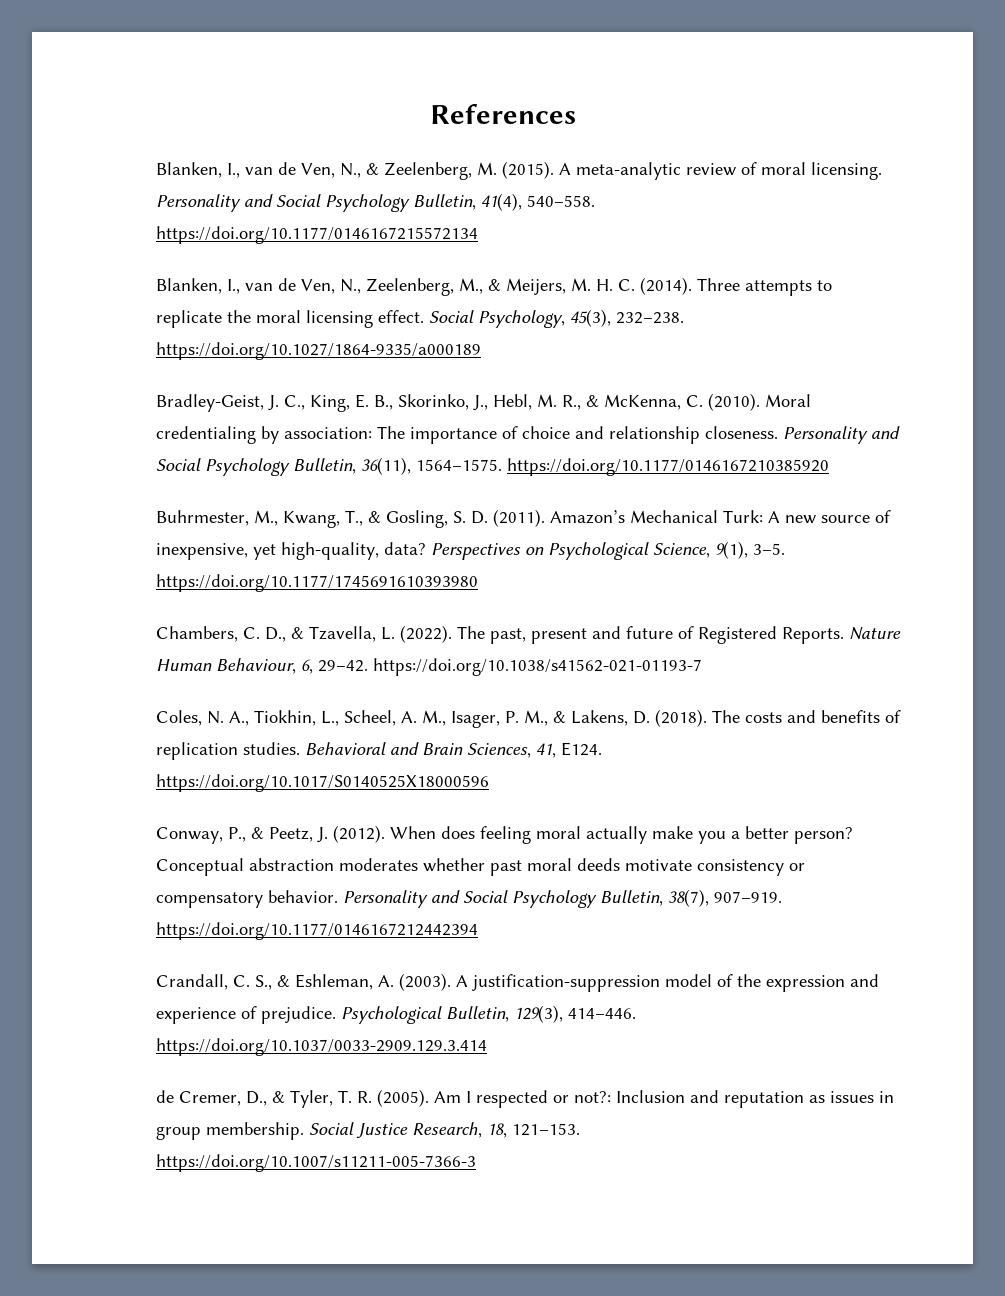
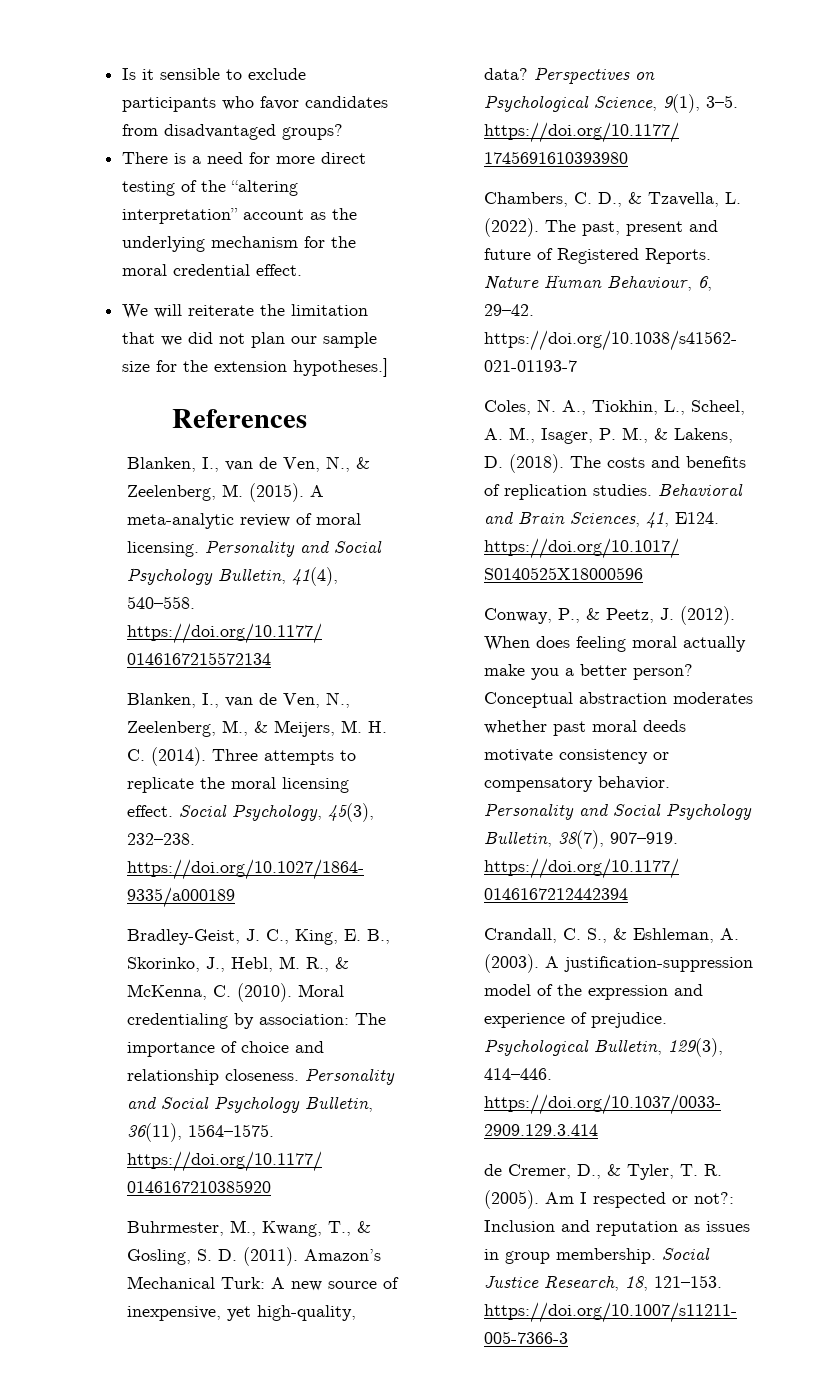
(429, 114) none -> [121,68,306,80] [121,96,388,112] [121,124,343,140] [121,152,366,164] [121,180,298,196] [121,208,357,224] [121,236,356,252] [121,264,302,276] [121,304,368,319] [121,332,377,348] [121,358,388,377] Is it sensible to exclude participants who favor candidates from disadvantaged groups? // There is a need for more direct testing of the “altering interpretation” account as the underlying mechanism for the moral credential effect. // We will reiterate the limitation that we did not plan our sample size for the extension hypotheses.] //

